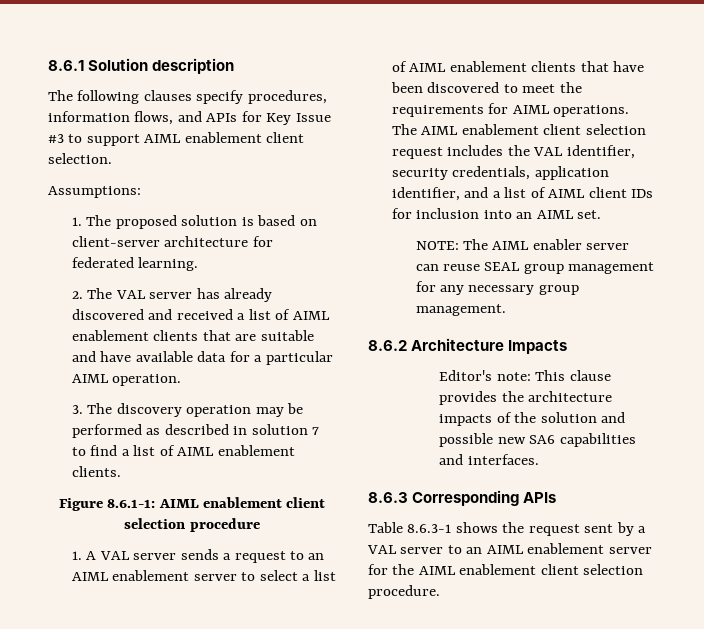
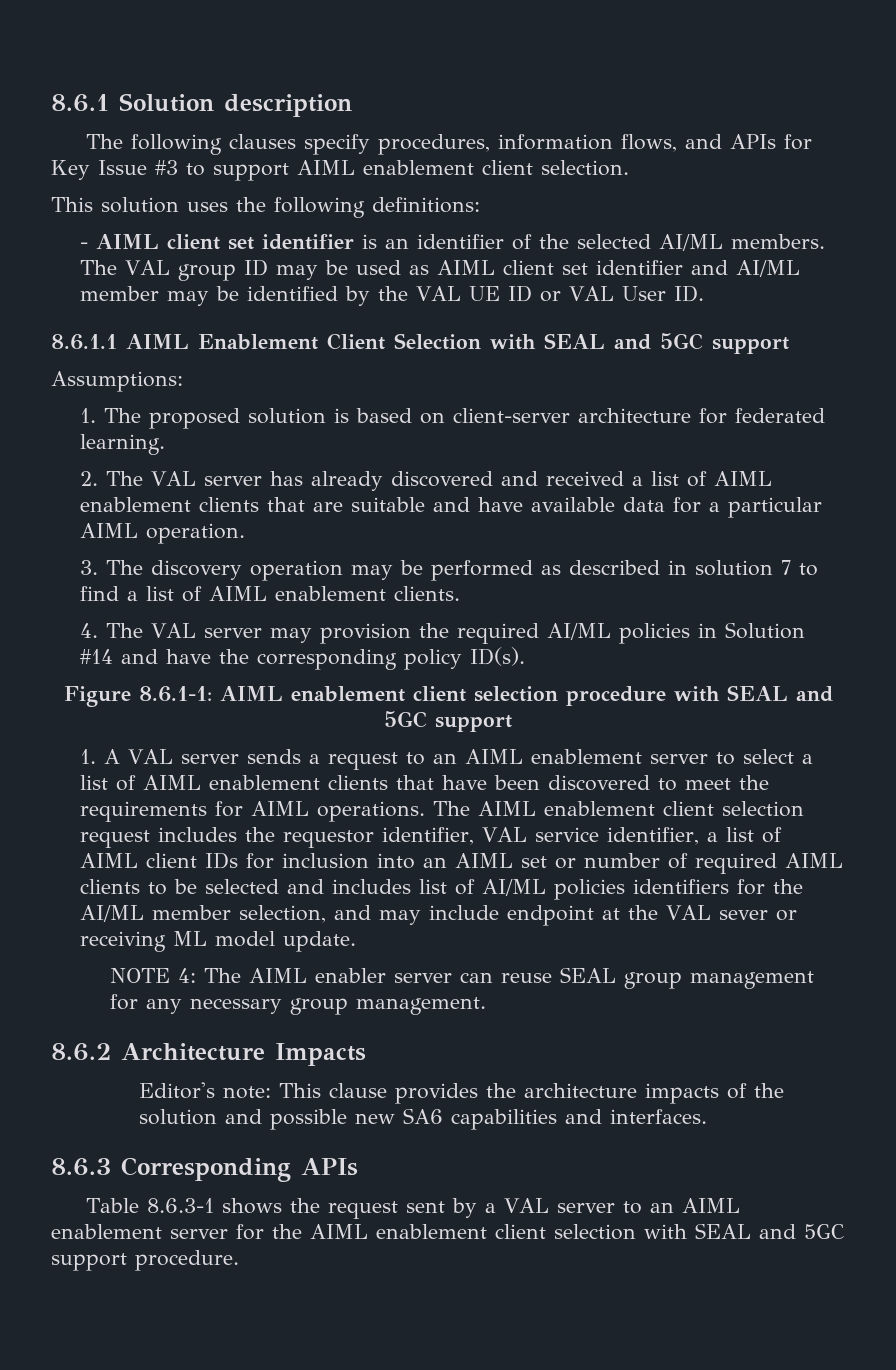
(112, 158) none -> [51,197,480,218] [80,234,826,251] [80,259,801,281] [80,285,705,306] [51,333,789,354] // This solution uses the following definitions: // - AIML client set identifier is an identifier of the selected AI/ML members. The VAL group ID may be used as AIML client set identifier and AI/ML member may be identified by the VAL UE ID or VAL User ID. // 8.6.1.1 AIML Enablement Client Selection with SEAL and 5GC support
(121, 471) none -> [80,622,806,644] [80,647,526,670] // 4. The VAL server may provision the required AI/ML policies in Solution #14 and have the corresponding policy ID(s).
(260, 525) none -> [673,685,833,702] [384,711,512,732] with SEAL and 5GC support
[533,145,635,159] [391,166,609,180] [391,187,489,201] VAL identifier, security credentials, application identifier, and -> [283,827,700,848] requestor identifier, VAL service identifier,
[577,210,602,219] [415,241,459,250] set. // NOTE: -> [521,853,844,874] [80,879,804,900] [80,905,798,926] [80,931,357,952] [109,968,196,983] set or number of required AIML clients to be selected and includes list of AI/ML policies identifiers for the AI/ML member selection, and may include endpoint at the VAL sever or receiving ML model update. // NOTE 4:
(644, 569) none -> [644,1223,844,1239] [51,1253,127,1271] with SEAL and 5GC support

